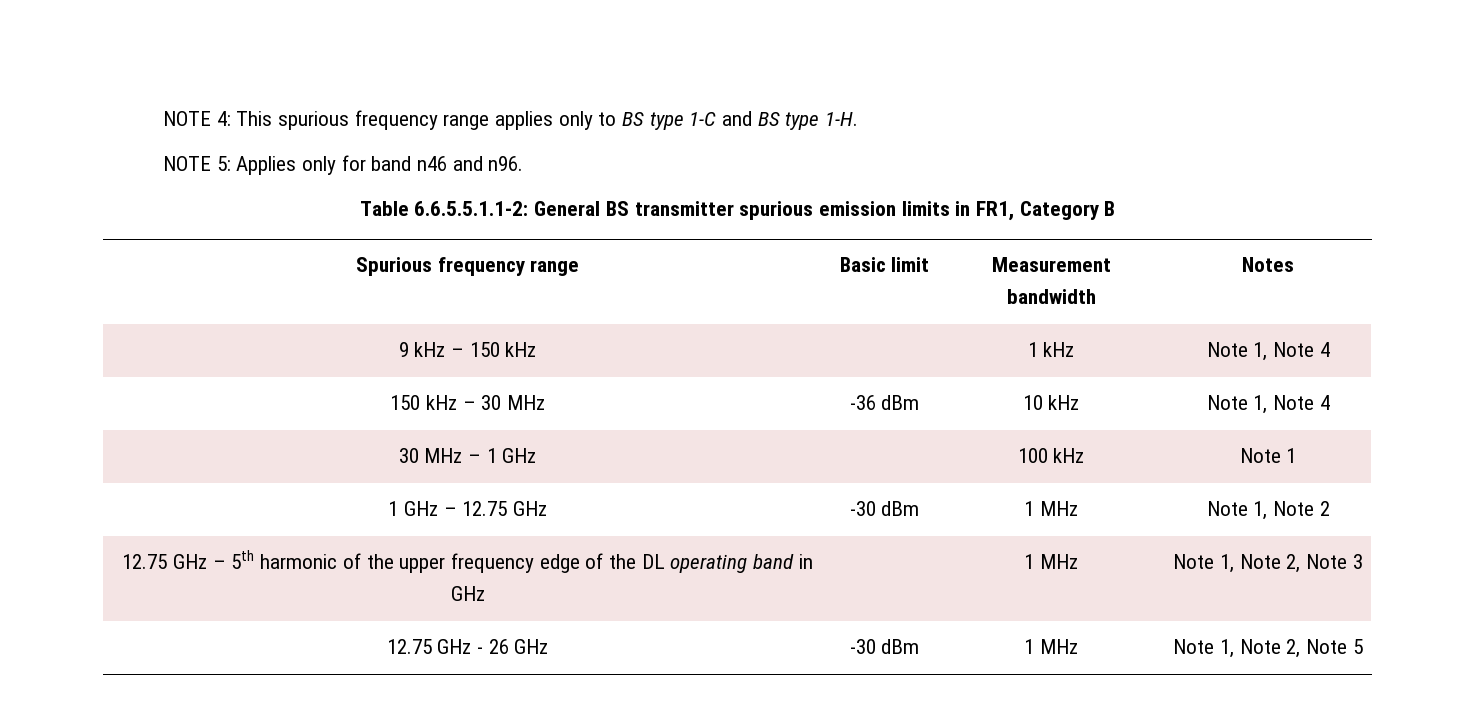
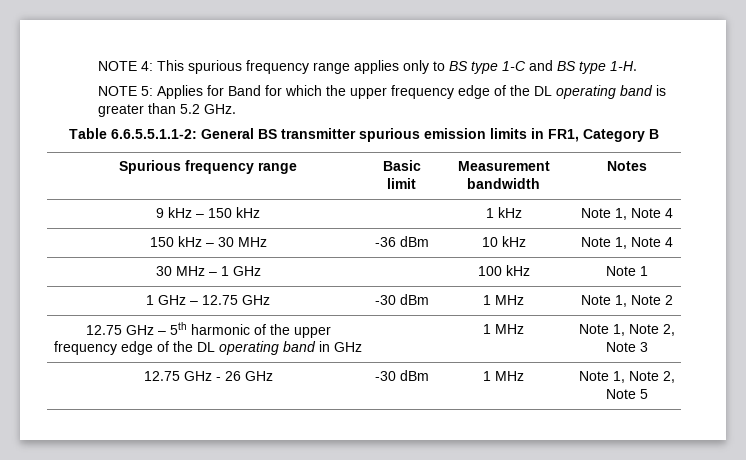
[302,155,524,175] only for band n46 and n96. -> [206,85,666,99] [97,103,236,117] for Band for which the upper frequency edge of the DL operating band is greater than 5.2 GHz.

